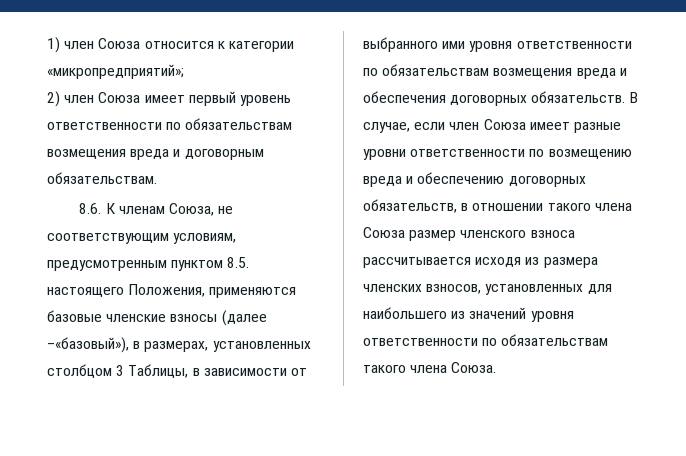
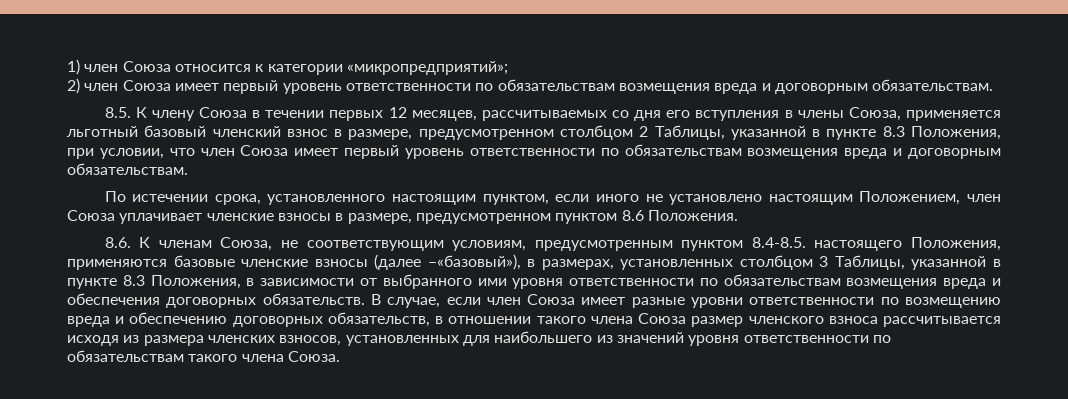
(157, 178) none -> [104,107,1002,121] [67,125,1002,140] [67,144,1002,159] [67,163,188,175] [104,191,1002,205] [67,210,738,224] // 8.5. К члену Союза в течении первых 12 месяцев, рассчитываемых со дня его вступления в члены Союза, применяется льготный базовый членский взнос в размере, предусмотренном столбцом 2 Таблицы, указанной в пункте 8.3 Положения, при условии, что член Союза имеет первый уровень ответственности по обязательствам возмещения вреда и договорным обязательствам. // По истечении срока, установленного настоящим пунктом, если иного не установлено настоящим Положением, член Союза уплачивает членские взносы в размере, предусмотренном пунктом 8.6 Положения.
[227,257,250,268] 8.5. -> [751,237,806,248] 8.4-8.5.
(189, 371) none -> [911,256,1002,270] [67,275,241,289] указанной в пункте 8.3 Положения,

